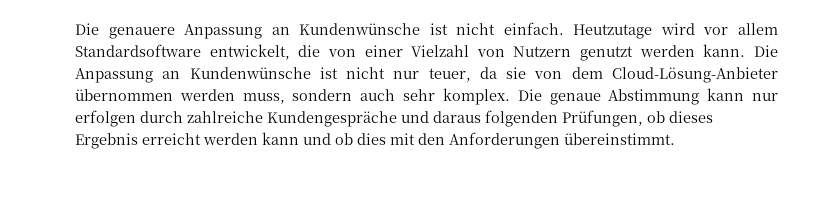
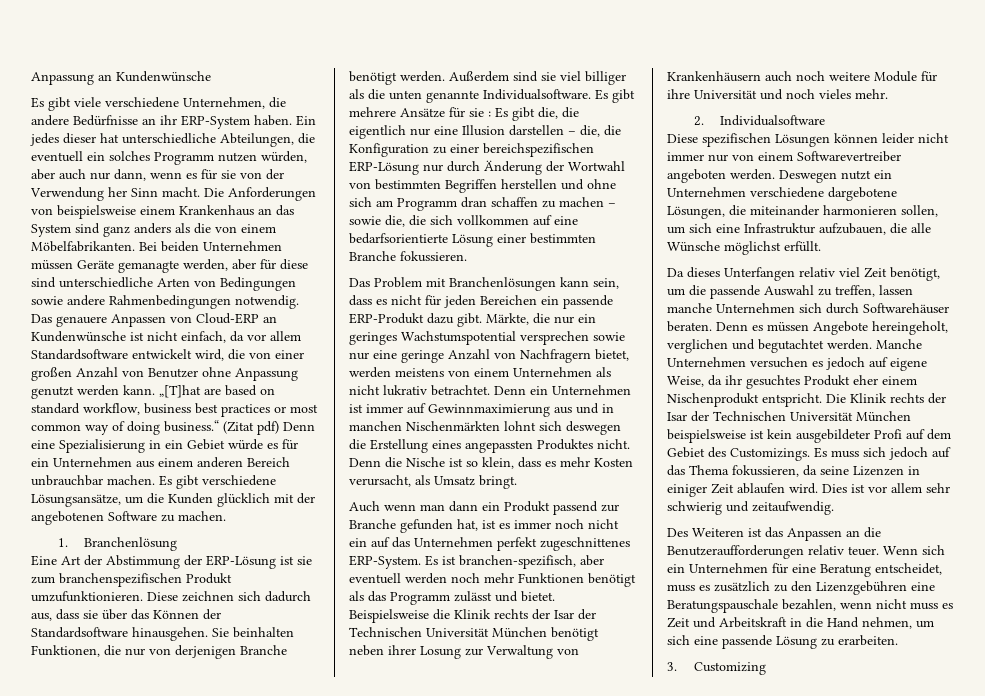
[75,22,695,39] Die genauere Anpassung an Kundenwünsche ist nicht einfach. Heutzutage wird -> [31,71,211,85] [31,97,286,111] [31,115,316,129] [30,133,315,147] [31,151,307,165] [31,169,284,181] [30,187,316,201] [31,205,294,219] [31,223,276,237] [31,241,282,252] [31,259,308,273] [31,277,296,291] [31,295,299,309] [31,313,277,327] [31,331,244,343] Anpassung an Kundenwünsche // Es gibt viele verschiedene Unternehmen, die andere Bedürfnisse an ihr ERP-System haben. Ein jedes dieser hat unterschiedliche Abteilungen, die eventuell ein solches Programm nutzen würden, aber auch nur dann, wenn es für sie von der Verwendung her Sinn macht. Die Anforderungen von beispielsweise einem Krankenhaus an das System sind ganz anders als die von einem Möbelfabrikanten. Bei beiden Unternehmen müssen Geräte gemanagte werden, aber für diese sind unterschiedliche Arten von Bedingungen sowie andere Rahmenbedingungen notwendig. Das genauere Anpassen von Cloud-ERP an Kundenwünsche ist nicht einfach, da
[209,44,290,60] entwickelt, -> [132,349,224,361] entwickelt wird,
[411,44,778,61] [75,67,778,83] [75,88,779,105] [75,110,713,127] [75,132,675,149] Vielzahl von Nutzern genutzt werden kann. Die Anpassung an Kundenwünsche ist nicht nur teuer, da sie von dem Cloud-Lösung-Anbieter übernommen werden muss, sondern auch sehr komplex. Die genaue Abstimmung kann nur erfolgen durch zahlreiche Kundengespräche und daraus folgenden Prüfungen, ob dieses Ergebnis erreicht werden kann und ob dies mit den Anforderungen übereinstimmt. -> [31,367,298,381] [31,385,275,399] [31,403,318,417] [31,420,315,435] [31,439,298,453] [31,457,290,468] [31,475,276,489] [31,493,315,507] [31,511,226,525] [57,537,178,551] [31,555,312,569] [31,573,232,587] [31,591,311,602] [31,609,221,621] [31,627,294,641] [31,645,287,659] [349,71,626,85] [349,89,635,103] [349,107,579,121] [349,125,621,139] [349,143,594,157] [349,160,625,175] [349,179,616,193] [349,197,616,211] [349,215,578,227] [349,233,596,247] [349,251,467,262] [349,277,619,291] [349,295,613,309] [349,313,596,327] [349,331,625,345] [349,349,629,363] [349,367,611,378] [349,385,631,396] [349,403,614,417] [349,421,621,435] [349,439,630,453] [349,457,633,469] [349,475,517,489] [349,501,619,515] [349,519,619,533] [349,537,630,551] [349,555,604,569] [349,573,636,587] [349,591,555,605] [349,609,596,623] [349,627,599,641] [349,645,579,659] [667,71,937,82] [667,89,888,100] [693,115,826,126] [667,133,949,147] [667,151,901,162] [667,169,892,183] [667,187,897,201] [667,205,938,219] [667,223,931,235] [667,241,821,255] [667,267,940,281] [667,285,913,299] [667,303,949,314] [667,321,948,335] [667,339,922,353] [667,357,927,371] [667,375,917,389] [667,393,946,407] [667,411,911,422] [667,429,951,443] [667,447,951,461] [667,465,920,477] [667,483,950,497] [667,501,834,515] [667,527,881,541] [667,545,945,559] [667,563,942,577] [667,581,935,595] [667,599,953,613] [667,617,934,629] [667,635,898,649] [667,662,766,675] großen Anzahl von Benutzer ohne Anpassung genutzt werden kann. „[T]hat are based on standard workflow, business best practices or most common way of doing business.“ (Zitat pdf) Denn eine Spezialisierung in ein Gebiet würde es für ein Unternehmen aus einem anderen Bereich unbrauchbar machen. Es gibt verschiedene Lösungsansätze, um die Kunden glücklich mit der angebotenen Software zu machen. // 1. Branchenlösung // Eine Art der Abstimmung der ERP-Lösung ist sie zum branchenspezifischen Produkt umzufunktionieren. Diese zeichnen sich dadurch aus, dass sie über das Können der Standardsoftware hinausgehen. Sie beinhalten Funktionen, die nur von derjenigen Branche benötigt werden. Außerdem sind sie viel billiger als die unten genannte Individualsoftware. Es gibt mehrere Ansätze für sie : Es gibt die, die eigentlich nur eine Illusion darstellen – die, die Konfiguration zu einer bereichspezifischen ERP-Lösung nur durch Änderung der Wortwahl von bestimmten Begriffen herstellen und ohne sich am Programm dran schaffen zu machen – sowie die, die sich vollkommen auf eine bedarfsorientierte Lösung einer bestimmten Branche fokussieren. // Das Problem mit Branchenlösungen kann sein, dass es nicht für jeden Bereichen ein passende ERP-Produkt dazu gibt. Märkte, die nur ein geringes Wachstumspotential versprechen sowie nur eine geringe Anzahl von Nachfragern bietet, werden meistens von einem Unternehmen als nicht lukrativ betrachtet. Denn ein Unternehmen ist immer auf Gewinnmaximierung aus und in manchen Nischenmärkten lohnt sich deswegen die Erstellung eines angepassten Produktes nicht. Denn die Nische ist so klein, dass es mehr Kosten verursacht, als Umsatz bringt. // Auch wenn man dann ein Produkt passend zur Branche gefunden hat, ist es immer noch nicht ein auf das Unternehmen perfekt zugeschnittenes ERP-System. Es ist branchen-spezifisch, aber eventuell werden noch mehr Funktionen benötigt als das Programm zulässt und bietet. Beispielsweise die Klinik rechts der Isar der Technischen Universität München benötigt neben ihrer Losung zur Verwaltung von Krankenhäusern auch noch weitere Module für ihre Universität und noch vieles mehr. // 2. Individualsoftware // Diese spezifischen Lösungen können leider nicht immer nur von einem Softwarevertreiber angeboten werden. Deswegen nutzt ein Unternehmen verschiedene dargebotene Lösungen, die miteinander harmonieren sollen, um sich eine Infrastruktur aufzubauen, die alle Wünsche möglichst erfüllt. // Da dieses Unterfangen relativ viel Zeit benötigt, um die passende Auswahl zu treffen, lassen manche Unternehmen sich durch Softwarehäuser beraten. Denn es müssen Angebote hereingeholt, verglichen und begutachtet werden. Manche Unternehmen versuchen es jedoch auf eigene Weise, da ihr gesuchtes Produkt eher einem Nischenprodukt entspricht. Die Klinik rechts der Isar der Technischen Universität München beispielsweise ist kein ausgebildeter Profi auf dem Gebiet des Customizings. Es muss sich jedoch auf das Thema fokussieren, da seine Lizenzen in einiger Zeit ablaufen wird. Dies ist vor allem sehr schwierig und zeitaufwendig. // Des Weiteren ist das Anpassen an die Benutzeraufforderungen relativ teuer. Wenn sich ein Unternehmen für eine Beratung entscheidet, muss es zusätzlich zu den Lizenzgebühren eine Beratungspauschale bezahlen, wenn nicht muss es Zeit und Arbeitskraft in die Hand nehmen, um sich eine passende Lösung zu erarbeiten. // 3. Customizing

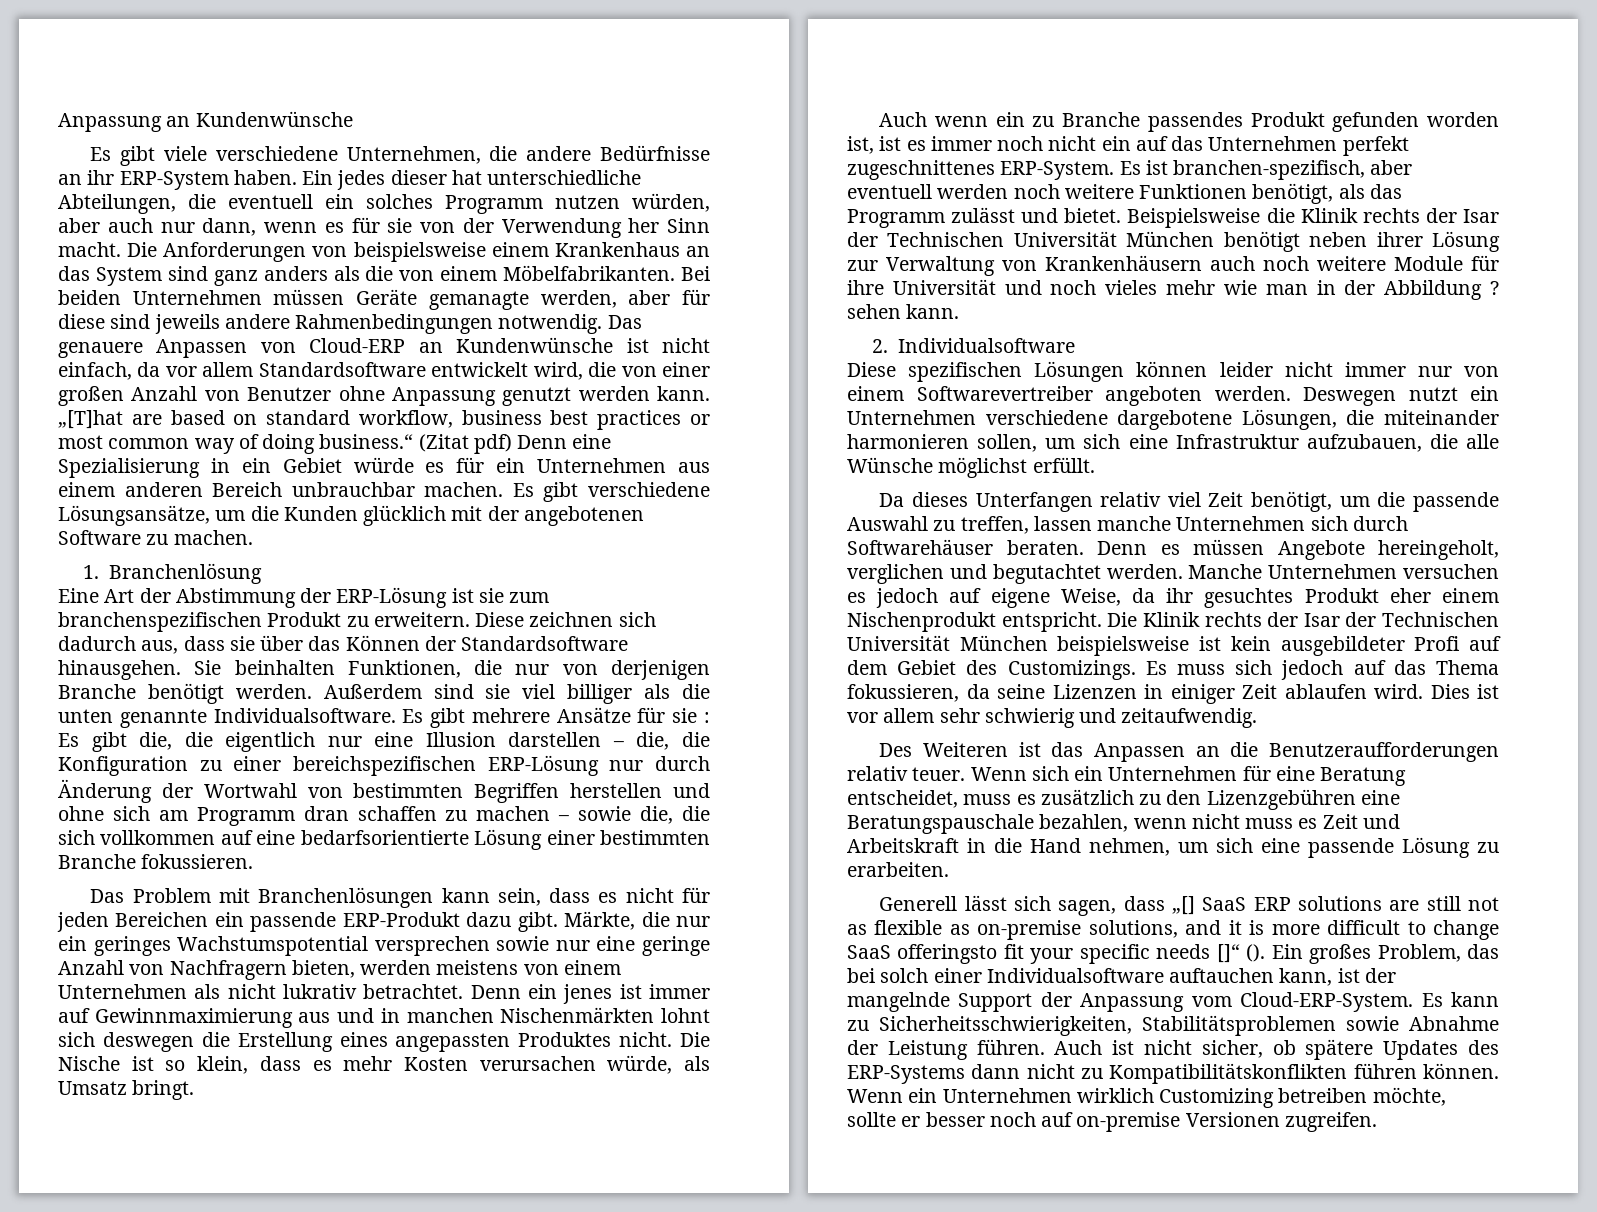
[59,277,296,291] [31,296,63,305] unterschiedliche Arten von Bedingungen sowie -> [154,314,220,334] jeweils
[31,591,143,602] umzufunktionieren. -> [346,612,470,627] zu erweitern.
[595,349,629,361] bietet, -> [291,960,355,978] bieten,
[552,385,631,395] Unternehmen -> [563,984,613,1004] jenes
[349,457,402,468] Denn die -> [680,1032,710,1047] Die
[349,475,411,487] verursacht, -> [479,1055,673,1074] verursachen würde,
[420,501,619,515] [349,519,478,533] man dann ein Produkt passend zur Branche gefunden hat, -> [995,112,1499,132] [847,136,874,154] ein zu Branche passendes Produkt gefunden worden ist,
[484,573,636,587] mehr Funktionen benötigt -> [1064,183,1334,204] weitere Funktionen benötigt,
[420,646,461,659] Losung -> [1432,231,1500,252] Lösung
[855,89,888,99] mehr. -> [1166,280,1499,300] [847,304,960,319] mehr wie man in der Abbildung ? sehen kann.
[667,662,766,675] 3. Customizing -> [879,895,1500,916] [847,920,1499,940] [847,944,1499,964] [847,968,1396,986] [847,992,1499,1012] [847,1015,1499,1036] [847,1039,1499,1060] [847,1063,1499,1084] [847,1087,1446,1108] [847,1112,1377,1132] Generell lässt sich sagen, dass „[] SaaS ERP solutions are still not as flexible as on-premise solutions, and it is more difficult to change SaaS offeringsto fit your specific needs []“ (). Ein großes Problem, das bei solch einer Individualsoftware auftauchen kann, ist der mangelnde Support der Anpassung vom Cloud-ERP-System. Es kann zu Sicherheitsschwierigkeiten, Stabilitätsproblemen sowie Abnahme der Leistung führen. Auch ist nicht sicher, ob spätere Updates des ERP-Systems dann nicht zu Kompatibilitätskonflikten führen können. Wenn ein Unternehmen wirklich Customizing betreiben möchte, sollte er besser noch auf on-premise Versionen zugreifen.

